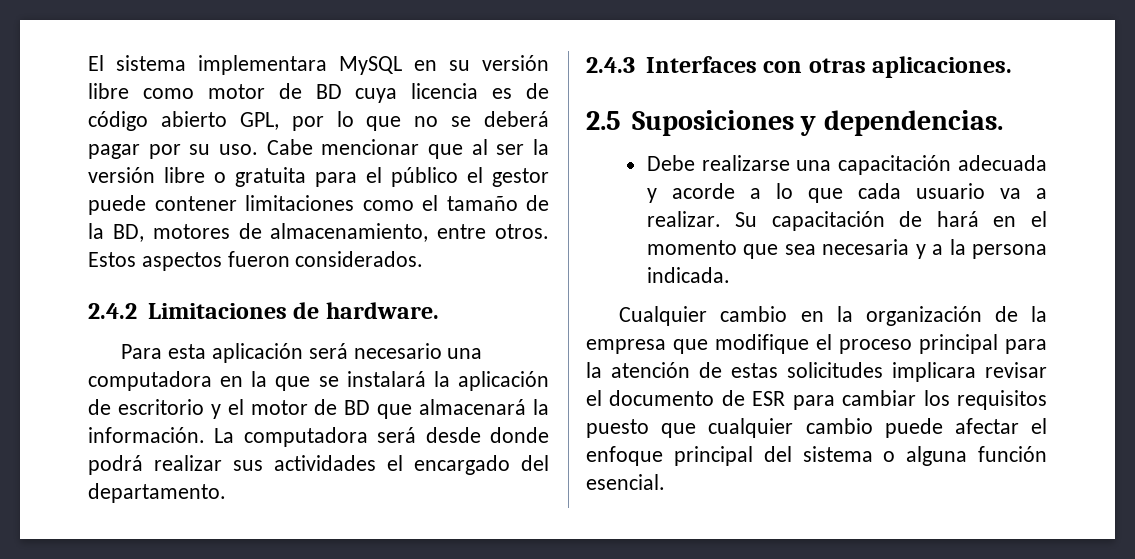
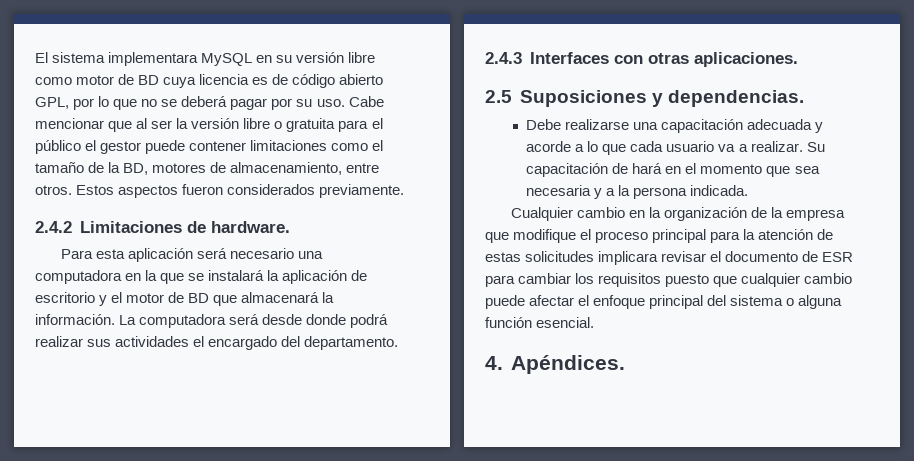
[295,251,424,267] considerados. -> [227,184,405,198] considerados previamente.
(665, 482) none -> [485,355,625,374] // 4. Apéndices.

